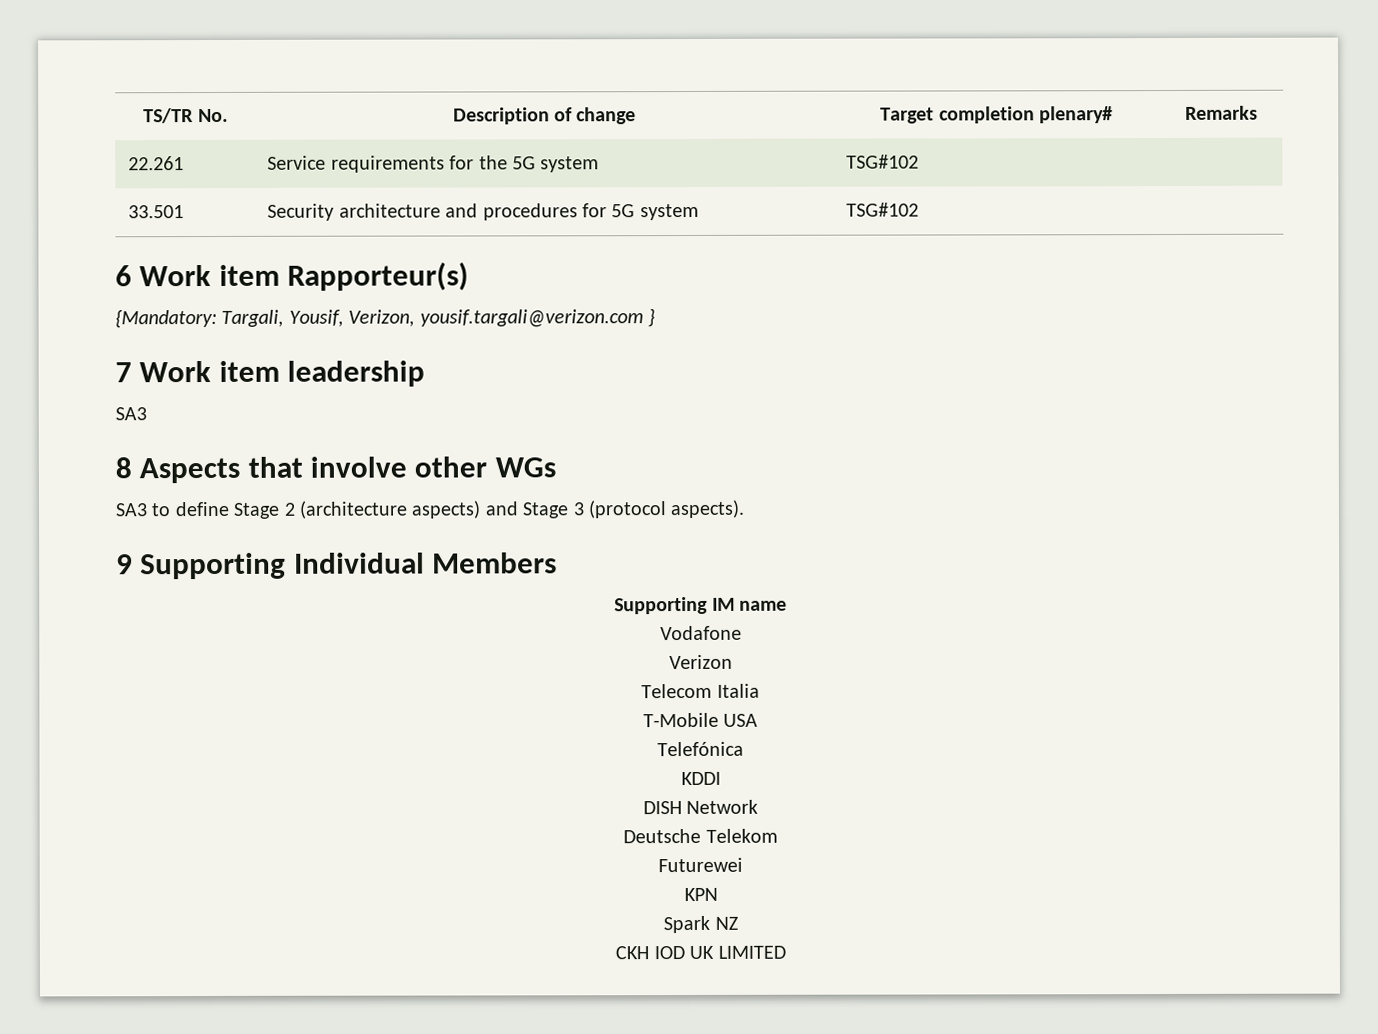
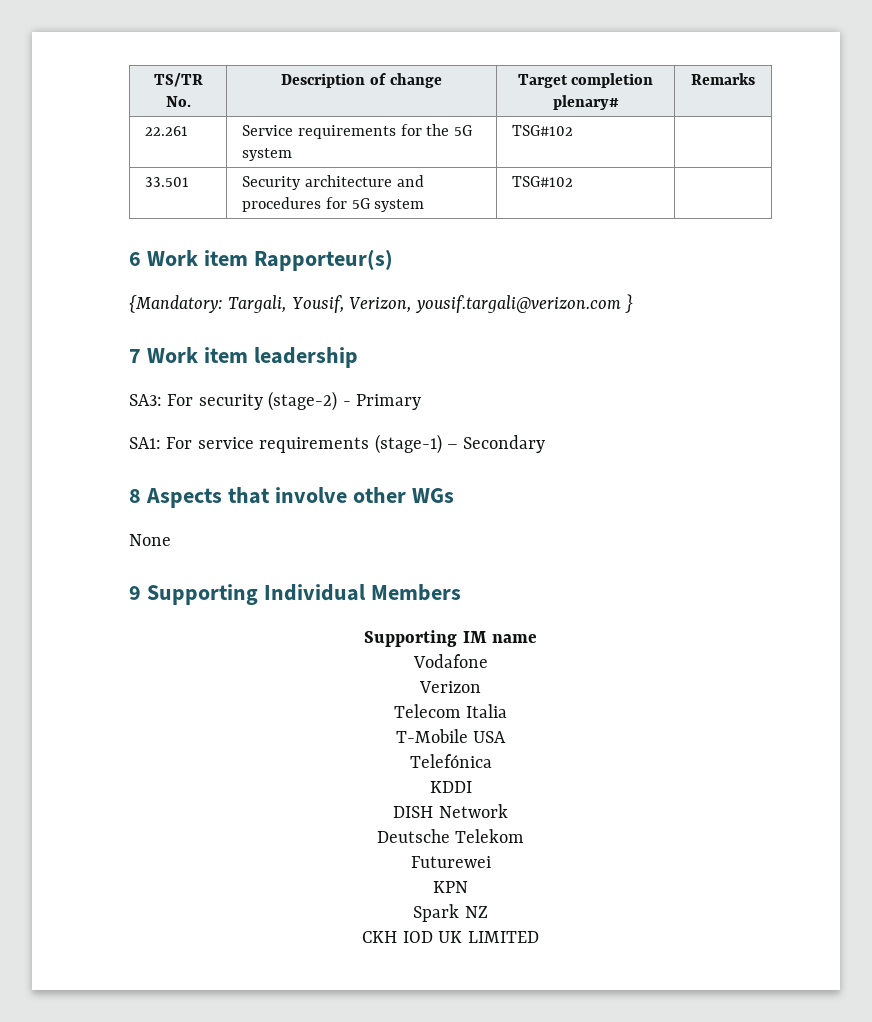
[115,407,147,421] SA3 -> [129,391,421,411] [129,434,546,454] SA3: For security (stage-2) - Primary // SA1: For service requirements (stage-1) – Secondary
[115,499,746,519] // SA3 to define Stage 2 (architecture aspects) and Stage 3 (protocol aspects). -> [129,534,171,546] // None

